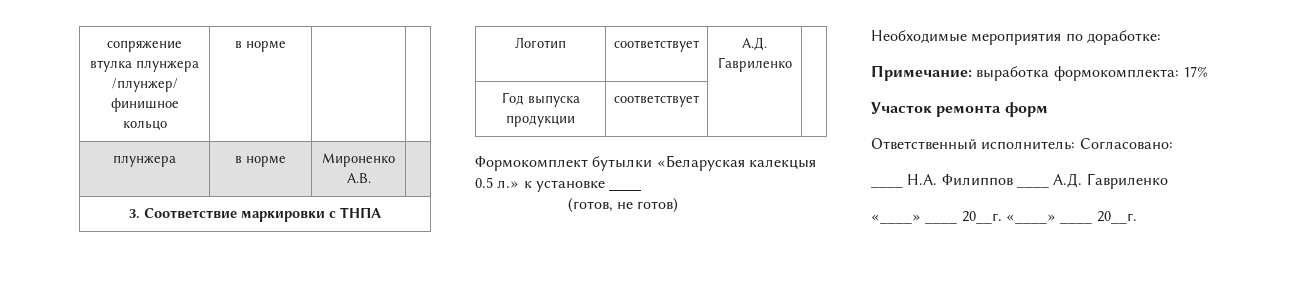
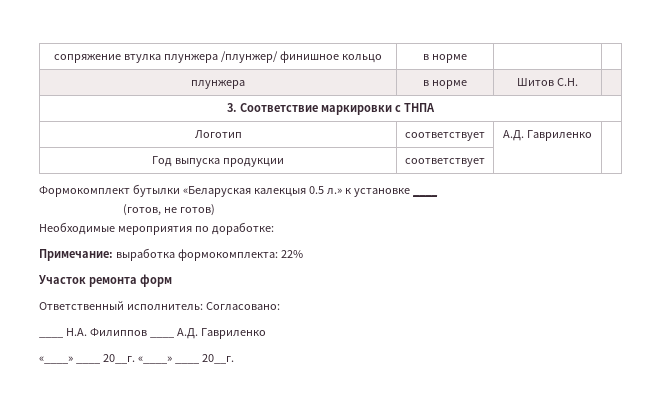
[322,153,395,167] [346,173,371,183] Мироненко А.В. -> [517,78,578,86] Шитов С.Н.
[1182,66,1208,77] 17% -> [280,250,303,258] 22%

